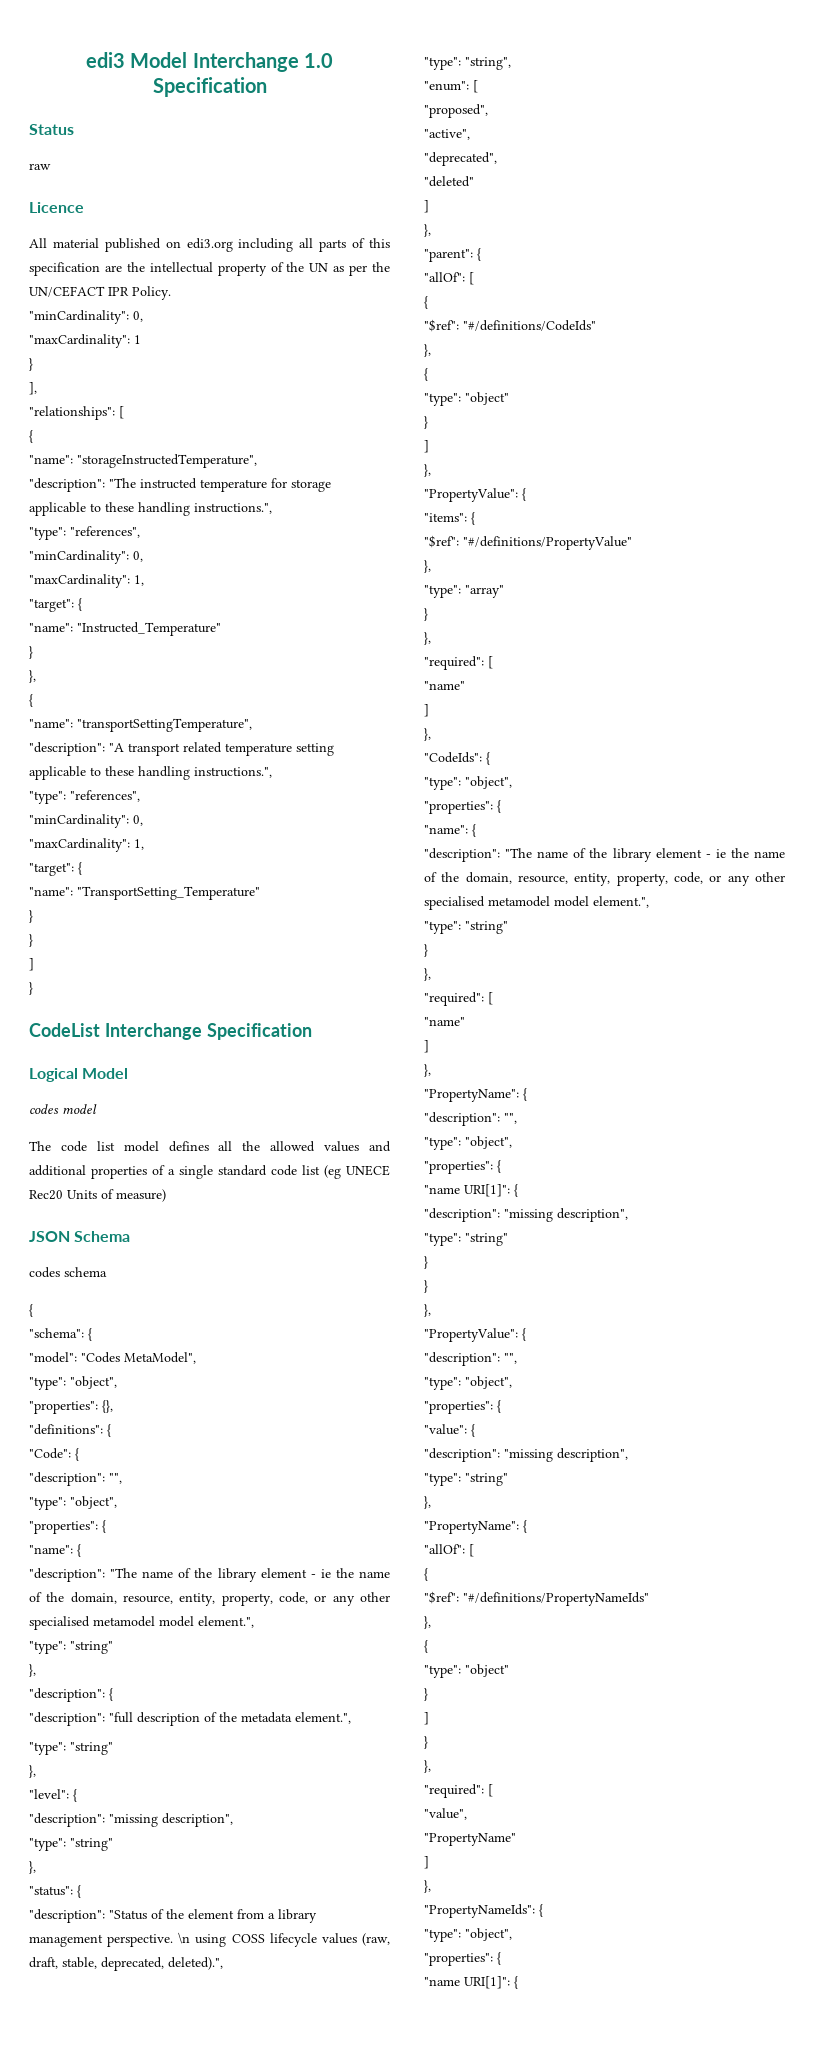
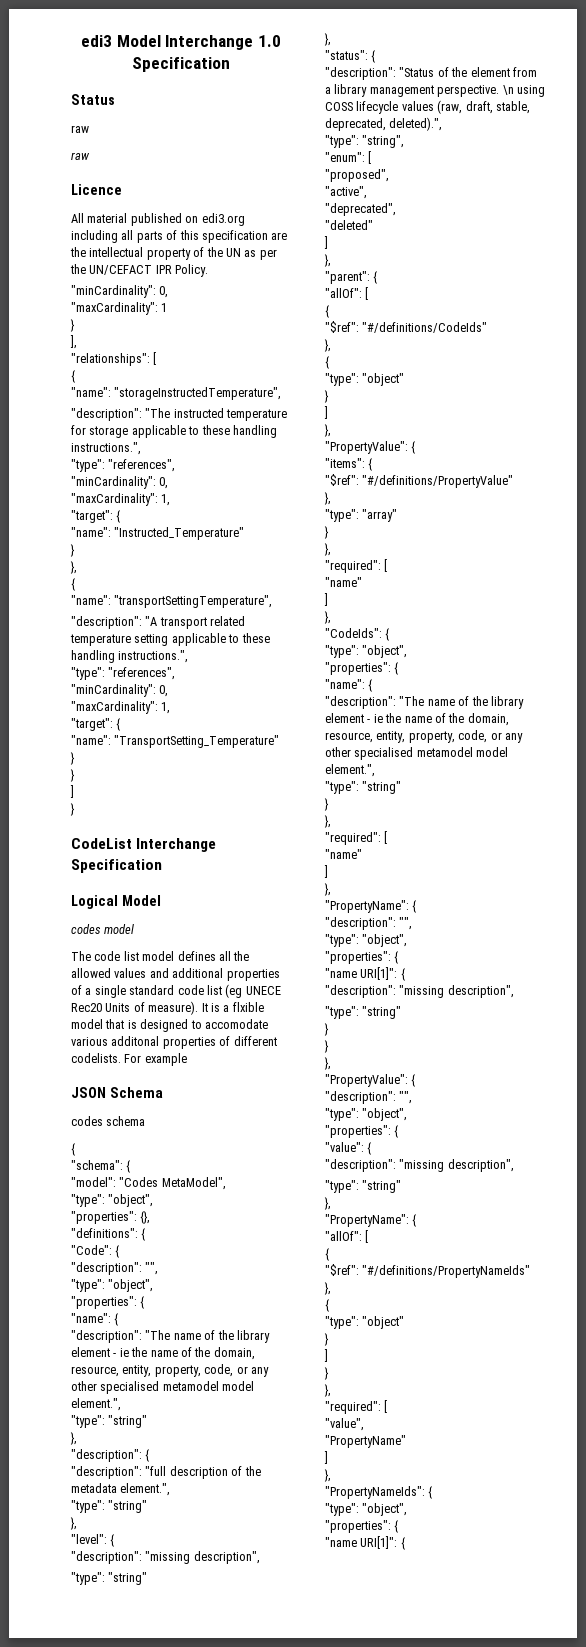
(51, 166) none -> [71,152,90,160] // raw
[116,1189,166,1202] measure) -> [148,1001,264,1015] [71,1019,268,1032] [71,1036,277,1049] [71,1053,187,1066] measure). It is a flxible model that is designed to accomodate various additonal properties of different codelists. For example

